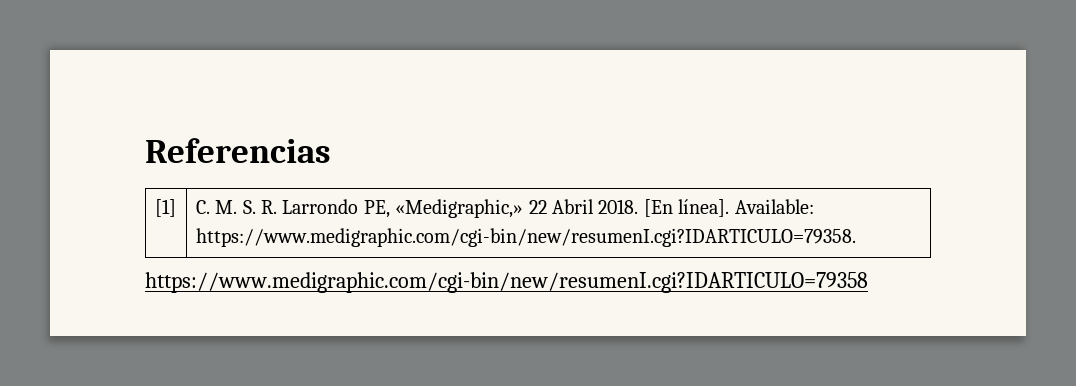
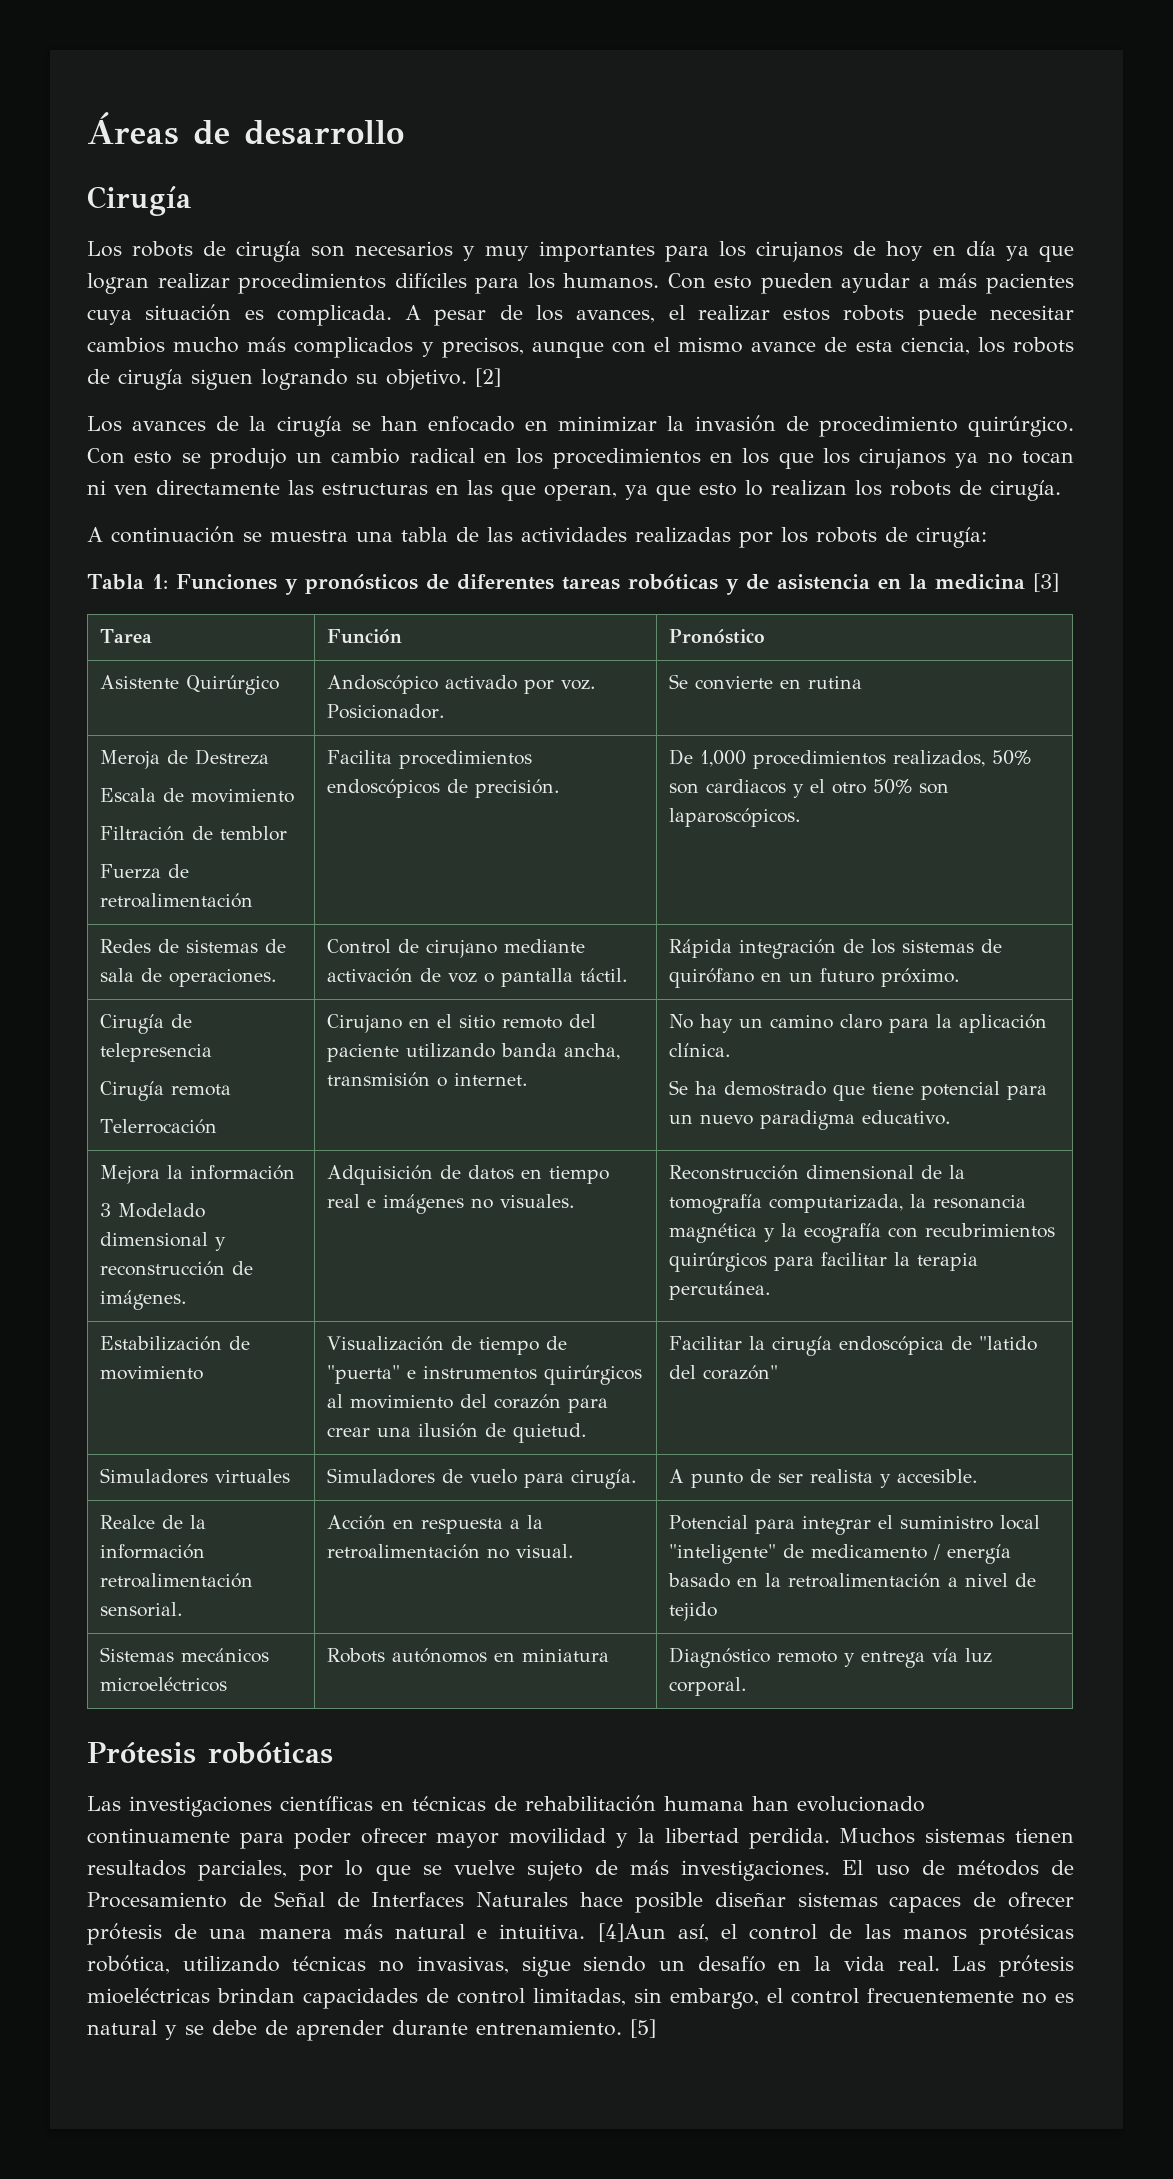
[145,138,331,163] [154,199,176,217] [195,199,814,218] [195,228,856,247] [145,272,868,293] Referencias // [1] | C. M. S. R. Larrondo PE, «Medigraphic,» 22 Abril 2018. [En línea]. Available: https://www.medigraphic.com/cgi-bin/new/resumenI.cgi?IDARTICULO=79358. // https://www.medigraphic.com/cgi-bin/new/resumenI.cgi?IDARTICULO=79358 -> [87,112,404,145] [87,186,191,216] [87,241,1074,262] [87,273,1074,294] [87,304,1075,326] [87,337,1074,358] [87,368,501,390] [87,415,1074,437] [87,448,1074,469] [87,480,1061,501] [87,526,987,548] [87,573,1059,595] [99,629,152,643] [326,629,402,644] [668,629,765,644] [99,675,279,695] [326,675,596,694] [326,704,445,719] [668,674,862,690] [99,749,269,769] [99,788,294,803] [99,826,287,841] [99,864,189,879] [99,893,253,908] [326,750,532,769] [326,779,560,798] [668,749,1031,769] [668,779,949,798] [668,808,801,827] [99,939,286,953] [99,968,277,987] [326,939,585,958] [326,968,628,987] [668,939,1002,959] [668,968,960,988] [99,1014,192,1034] [99,1043,212,1062] [99,1081,231,1101] [99,1119,217,1134] [326,1014,596,1033] [326,1043,620,1062] [326,1072,528,1087] [668,1014,1047,1033] [668,1043,731,1057] [668,1080,1047,1101] [668,1110,951,1130] [99,1165,295,1184] [99,1203,205,1218] [99,1232,226,1251] [99,1261,253,1276] [99,1290,187,1310] [326,1165,609,1185] [326,1194,575,1214] [668,1165,965,1180] [668,1194,1026,1214] [668,1223,1055,1243] [668,1252,978,1272] [668,1281,771,1300] [99,1336,250,1351] [99,1366,203,1380] [326,1336,567,1355] [326,1365,642,1385] [326,1394,608,1413] [326,1423,587,1443] [668,1336,1037,1356] [668,1365,778,1380] [99,1468,290,1484] [326,1468,637,1489] [668,1469,978,1488] [99,1515,206,1529] [99,1544,205,1559] [99,1573,253,1588] [99,1602,183,1617] [326,1515,543,1534] [326,1544,574,1559] [668,1515,1040,1535] [668,1544,1011,1564] [667,1573,1036,1588] [668,1602,717,1621] [99,1647,269,1663] [99,1677,227,1692] [326,1648,609,1663] [668,1647,992,1668] [668,1677,747,1696] [87,1742,333,1764] [87,1795,925,1817] [87,1828,1075,1849] [87,1860,1074,1881] [87,1891,1075,1913] [87,1923,1075,1945] [87,1955,1074,1977] [87,1988,1074,2009] [87,2019,656,2041] Áreas de desarrollo // Cirugía // Los robots de cirugía son necesarios y muy importantes para los cirujanos de hoy en día ya que logran realizar procedimientos difíciles para los humanos. Con esto pueden ayudar a más pacientes cuya situación es complicada. A pesar de los avances, el realizar estos robots puede necesitar cambios mucho más complicados y precisos, aunque con el mismo avance de esta ciencia, los robots de cirugía siguen logrando su objetivo. [2] // Los avances de la cirugía se han enfocado en minimizar la invasión de procedimiento quirúrgico. Con esto se produjo un cambio radical en los procedimientos en los que los cirujanos ya no tocan ni ven directamente las estructuras en las que operan, ya que esto lo realizan los robots de cirugía. // A continuación se muestra una tabla de las actividades realizadas por los robots de cirugía: // Tabla 1: Funciones y pronósticos de diferentes tareas robóticas y de asistencia en la medicina [3] // Tarea | Función | Pronóstico // Asistente Quirúrgico | Andoscópico activado por voz. Posicionador. | Se convierte en rutina // Meroja de Destreza // Escala de movimiento // Filtración de temblor // Fuerza de retroalimentación | Facilita procedimientos endoscópicos de precisión. | De 1,000 procedimientos realizados, 50% son cardiacos y el otro 50% son laparoscópicos. // Redes de sistemas de sala de operaciones. | Control de cirujano mediante activación de voz o pantalla táctil. | Rápida integración de los sistemas de quirófano en un futuro próximo. // Cirugía de telepresencia // Cirugía remota // Telerrocación | Cirujano en el sitio remoto del paciente utilizando banda ancha, transmisión o internet. | No hay un camino claro para la aplicación clínica. // Se ha demostrado que tiene potencial para un nuevo paradigma educativo. // Mejora la información // 3 Modelado dimensional y reconstrucción de imágenes. | Adquisición de datos en tiempo real e imágenes no visuales. | Reconstrucción dimensional de la tomografía computarizada, la resonancia magnética y la ecografía con recubrimientos quirúrgicos para facilitar la terapia percutánea. // Estabilización de movimiento | Visualización de tiempo de "puerta" e instrumentos quirúrgicos al movimiento del corazón para crear una ilusión de quietud. | Facilitar la cirugía endoscópica de "latido del corazón" // Simuladores virtuales | Simuladores de vuelo para cirugía. | A punto de ser realista y accesible. // Realce de la información retroalimentación sensorial. | Acción en respuesta a la retroalimentación no visual. | Potencial para integrar el suministro local "inteligente" de medicamento / energía basado en la retroalimentación a nivel de tejido // Sistemas mecánicos microeléctricos | Robots autónomos en miniatura | Diagnóstico remoto y entrega vía luz corporal. // Prótesis robóticas // Las investigaciones científicas en técnicas de rehabilitación humana han evolucionado continuamente para poder ofrecer mayor movilidad y la libertad perdida. Muchos sistemas tienen resultados parciales, por lo que se vuelve sujeto de más investigaciones. El uso de métodos de Procesamiento de Señal de Interfaces Naturales hace posible diseñar sistemas capaces de ofrecer prótesis de una manera más natural e intuitiva. [4]Aun así, el control de las manos protésicas robótica, utilizando técnicas no invasivas, sigue siendo un desafío en la vida real. Las prótesis mioeléctricas brindan capacidades de control limitadas, sin embargo, el control frecuentemente no es natural y se debe de aprender durante entrenamiento. [5]

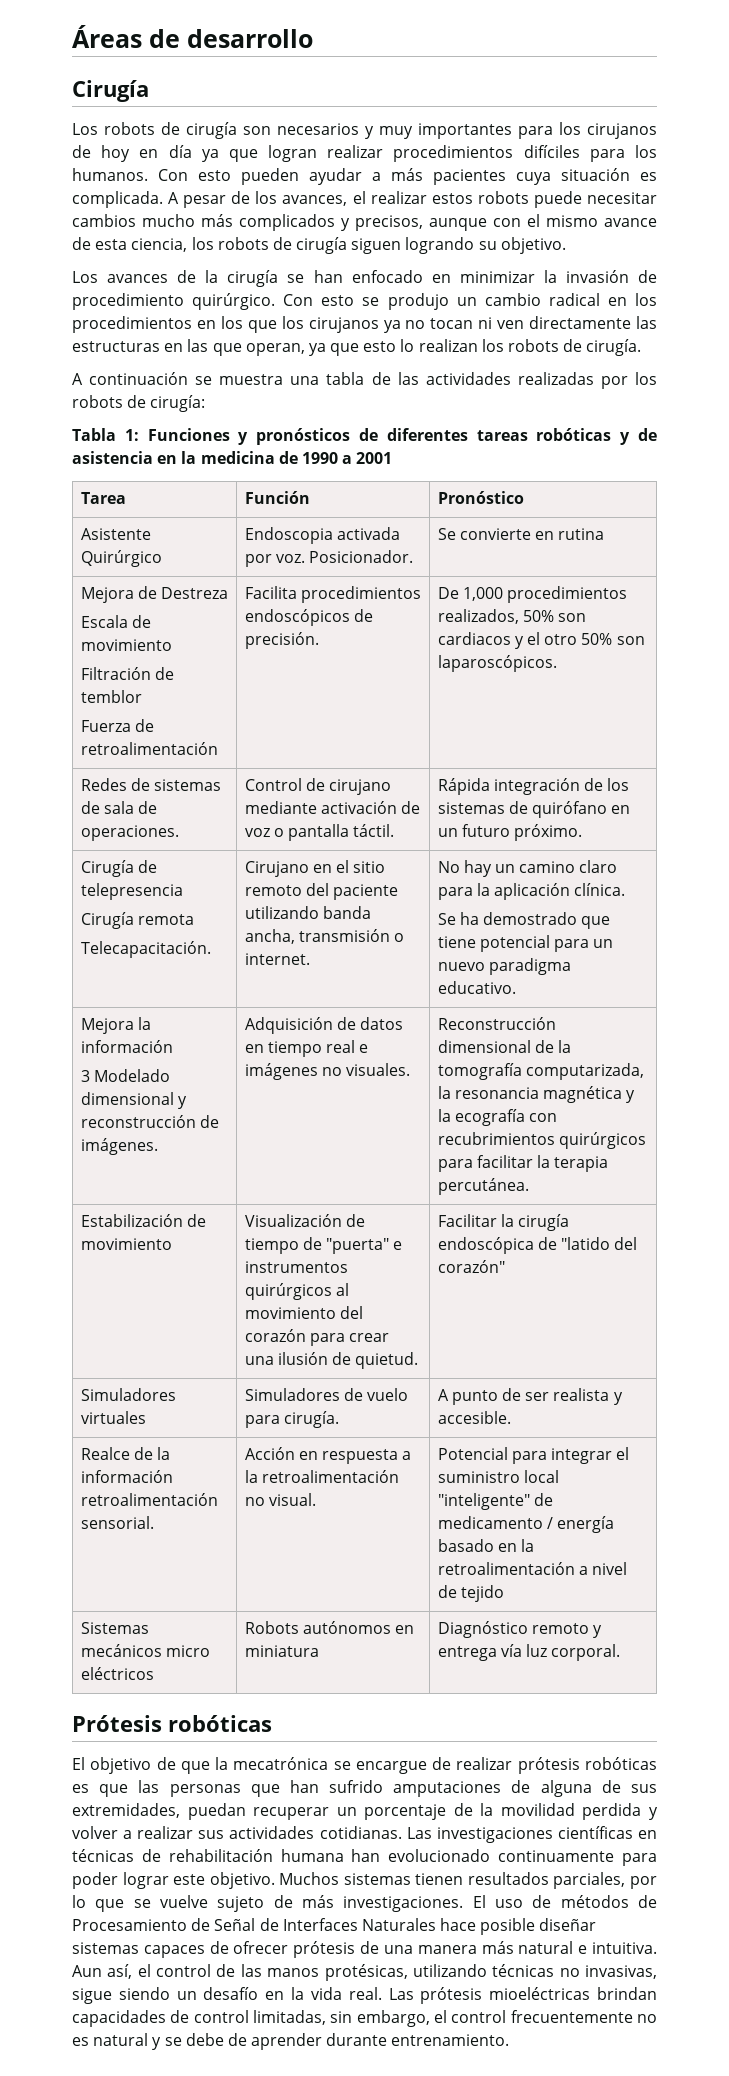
[475,368,501,387] [2] -> (566, 245) none
[1032,573,1059,592] [3] -> [278,451,393,464] de 1990 a 2001
[326,675,517,694] Andoscópico activado -> [244,527,400,544] Endoscopia activada
[99,750,160,769] Meroja -> [80,587,134,603] Mejora
[99,1119,217,1134] Telerrocación -> [80,941,211,958] Telecapacitación.
[99,1677,227,1692] microeléctricos -> [165,1645,210,1657] [80,1667,154,1680] micro eléctricos
(333, 1753) none -> [72,1757,657,1774] [72,1780,657,1797] [72,1803,658,1820] [72,1826,402,1839] El objetivo de que la mecatrónica se encargue de realizar prótesis robóticas es que las personas que han sufrido amputaciones de alguna de sus extremidades, puedan recuperar un porcentaje de la movilidad perdida y volver a realizar sus actividades cotidianas.
[360,1828,830,1849] ofrecer mayor movilidad y la libertad perdida. -> [122,1872,275,1889] lograr este objetivo.
[597,1923,666,1942] [4]Aun -> [72,1965,102,1977] Aun
[979,1924,1075,1945] [87,1955,170,1974] protésicas robótica, -> [324,1964,408,1981] protésicas,
[630,2019,656,2038] [5] -> (510, 2040) none

